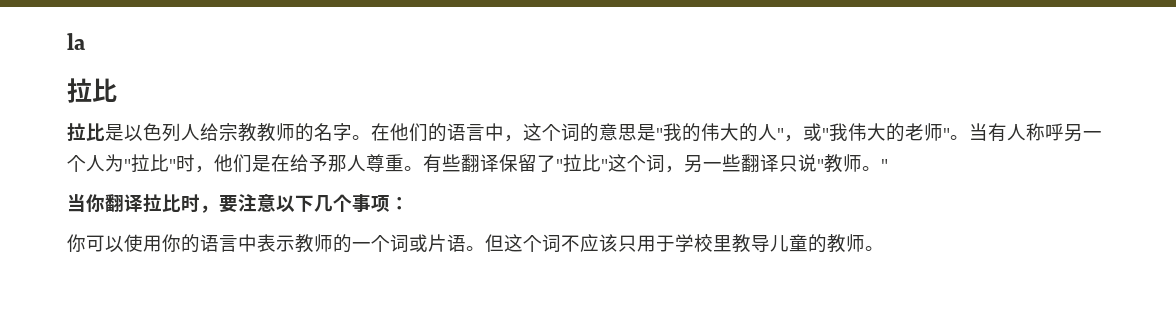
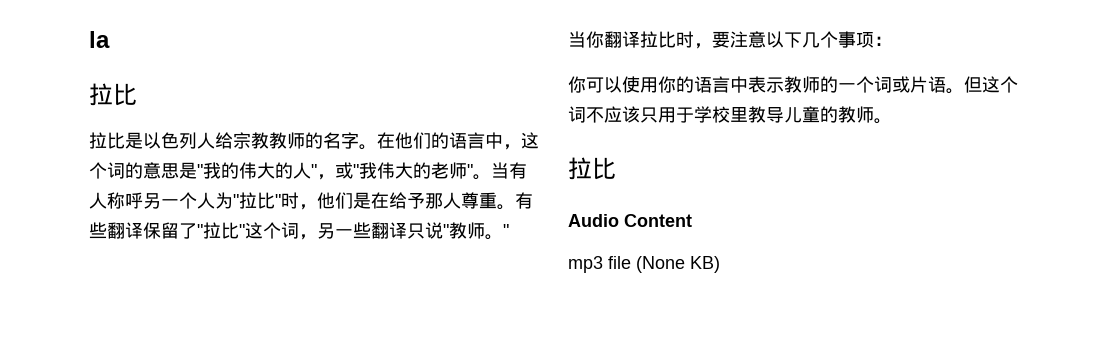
(884, 248) none -> [568,157,616,180] [568,214,692,227] [568,256,720,273] // 拉比 // Audio Content // mp3 file (None KB)

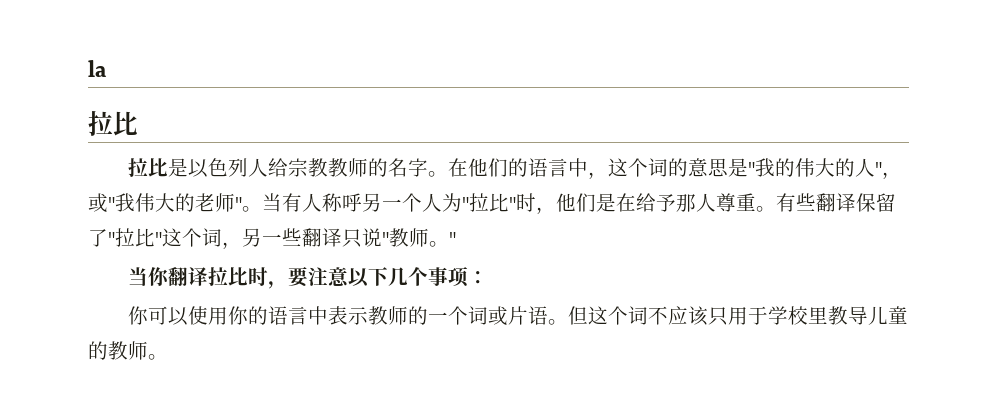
[568,157,616,180] [568,214,692,227] [568,256,720,273] // 拉比 // Audio Content // mp3 file (None KB) -> (168, 357) none

